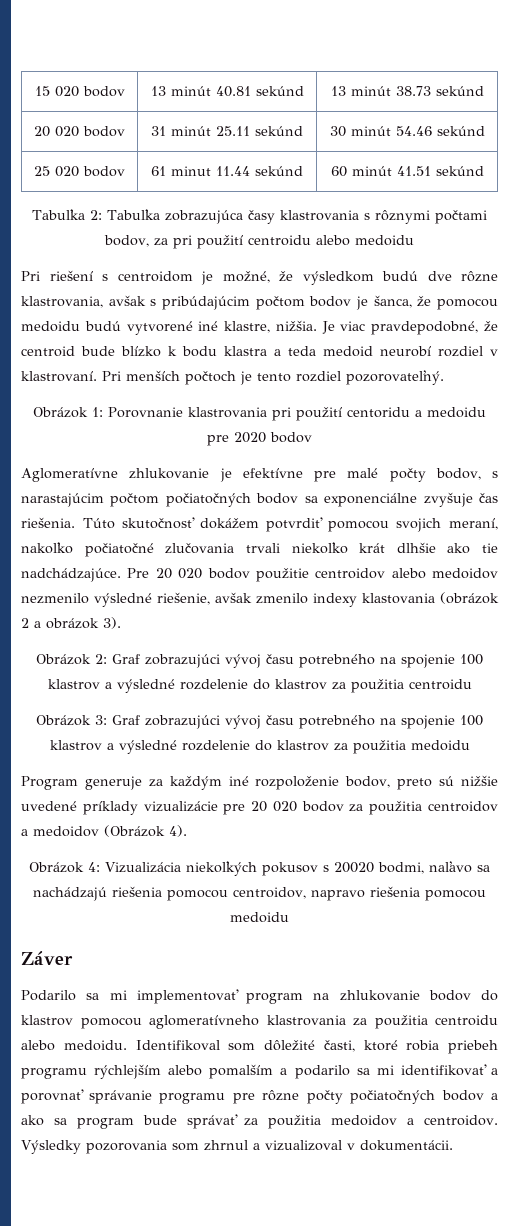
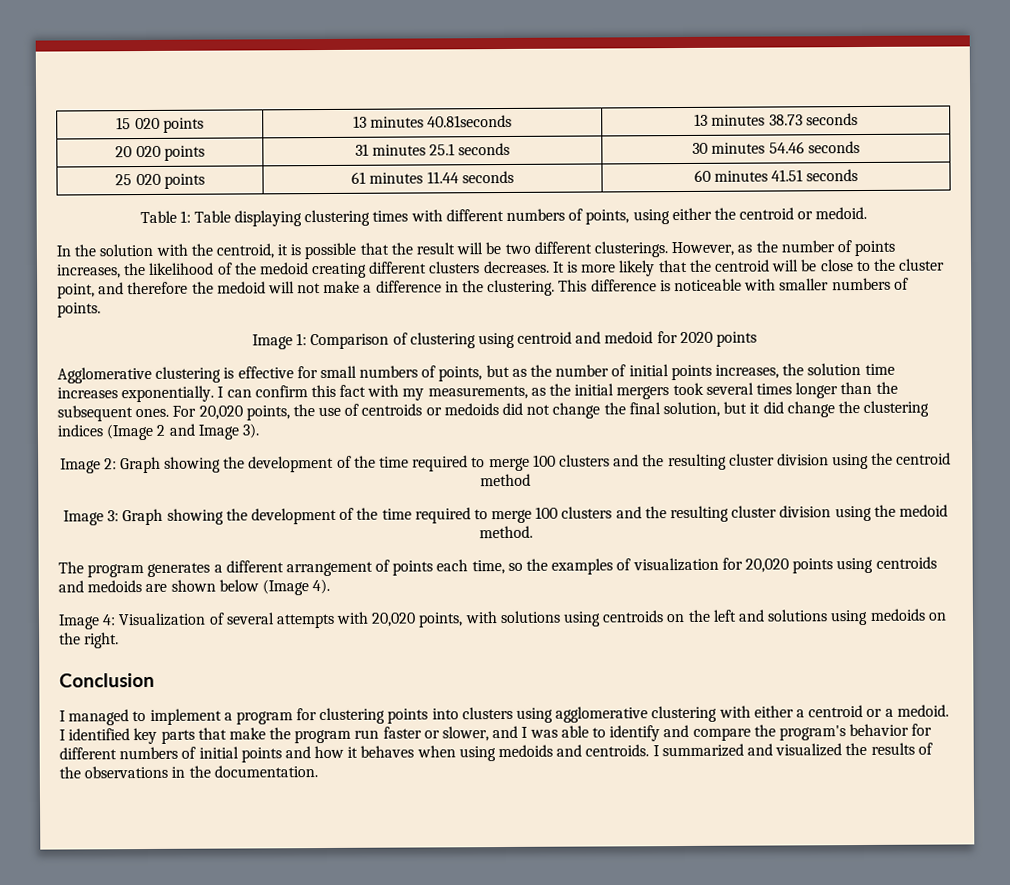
[82,86,125,97] [150,86,304,97] [330,86,484,96] [34,126,125,137] bodov | 13 minút 40.81 sekúnd | 13 minút 38.73 sekúnd // 20 020 bodov -> [162,117,204,133] [352,114,513,128] [694,113,858,126] [115,145,205,161] points | 13 minutes 40.81seconds | 13 minutes 38.73 seconds // 20 020 points
[171,126,303,136] [329,126,485,137] minút 25.11 sekúnd | 30 minút 54.46 sekúnd -> [371,142,511,156] [692,141,860,154] minutes 25.1 seconds | 30 minutes 54.46 seconds
[83,166,125,177] bodov -> [163,173,205,189] points
[171,166,303,176] [330,166,484,177] [32,209,487,224] [104,235,414,249] [21,270,498,285] [21,295,499,310] [21,320,498,335] [21,346,498,357] [21,370,444,385] [33,407,486,421] [207,432,312,446] [21,468,498,482] [21,492,499,507] [21,517,498,532] [21,542,498,557] [21,568,498,582] [21,592,499,607] [21,617,121,629] [36,654,483,668] [47,679,472,693] [36,715,483,729] [49,740,470,754] [21,775,498,790] [21,801,498,815] [21,825,187,837] [29,861,490,876] [33,886,486,901] [230,912,289,923] [21,951,73,965] [21,989,498,1004] [21,1015,498,1029] [21,1040,498,1054] [21,1064,498,1079] [21,1089,498,1104] [21,1114,499,1129] [21,1140,453,1154] minut 11.44 sekúnd | 60 minút 41.51 sekúnd // Tabuľka 2: Tabuľka zobrazujúca časy klastrovania s rôznymi počtami bodov, za pri použití centroidu alebo medoidu // Pri riešení s centroidom je možné, že výsledkom budú dve rôzne klastrovania, avšak s pribúdajúcim počtom bodov je šanca, že pomocou medoidu budú vytvorené iné klastre, nižšia. Je viac pravdepodobné, že centroid bude blízko k bodu klastra a teda medoid neurobí rozdiel v klastrovaní. Pri menších počtoch je tento rozdiel pozorovateľný. // Obrázok 1: Porovnanie klastrovania pri použití centoridu a medoidu pre 2020 bodov // Aglomeratívne zhlukovanie je efektívne pre malé počty bodov, s narastajúcim počtom počiatočných bodov sa exponenciálne zvyšuje čas riešenia. Túto skutočnosť dokážem potvrdiť pomocou svojich meraní, nakoľko počiatočné zlučovania trvali niekoľko krát dlhšie ako tie nadchádzajúce. Pre 20 020 bodov použitie centroidov alebo medoidov nezmenilo výsledné riešenie, avšak zmenilo indexy klastovania (obrázok 2 a obrázok 3). // Obrázok 2: Graf zobrazujúci vývoj času potrebného na spojenie 100 klastrov a výsledné rozdelenie do klastrov za použitia centroidu // Obrázok 3: Graf zobrazujúci vývoj času potrebného na spojenie 100 klastrov a výsledné rozdelenie do klastrov za použitia medoidu // Program generuje za každým iné rozpoloženie bodov, preto sú nižšie uvedené príklady vizualizácie pre 20 020 bodov za použitia centroidov a medoidov (Obrázok 4). // Obrázok 4: Vizualizácia niekoľkých pokusov s 20020 bodmi, naľavo sa nachádzajú riešenia pomocou centroidov, napravo riešenia pomocou medoidu // Záver // Podarilo sa mi implementovať program na zhlukovanie bodov do klastrov pomocou aglomeratívneho klastrovania za použitia centroidu alebo medoidu. Identifikoval som dôležité časti, ktoré robia priebeh programu rýchlejším alebo pomalším a podarilo sa mi identifikovať a porovnať správanie programu pre rôzne počty počiatočných bodov a ako sa program bude správať za použitia medoidov a centroidov. Výsledky pozorovania som zhrnul a vizualizoval v dokumentácii. -> [369,170,514,184] [693,169,859,182] [139,206,868,227] [56,240,896,260] [56,258,946,279] [57,277,909,299] [57,302,101,318] [251,331,758,350] [57,363,895,384] [57,381,898,403] [57,400,930,422] [57,423,259,441] [59,452,952,474] [480,473,531,487] [63,504,948,526] [478,525,533,539] [58,556,937,578] [58,578,331,596] [58,608,947,630] [59,632,120,649] [59,672,155,688] [59,704,949,726] [59,723,933,745] [59,742,933,763] [59,765,318,779] minutes 11.44 seconds | 60 minutes 41.51 seconds // Table 1: Table displaying clustering times with different numbers of points, using either the centroid or medoid. // In the solution with the centroid, it is possible that the result will be two different clusterings. However, as the number of points increases, the likelihood of the medoid creating different clusters decreases. It is more likely that the centroid will be close to the cluster point, and therefore the medoid will not make a difference in the clustering. This difference is noticeable with smaller numbers of points. // Image 1: Comparison of clustering using centroid and medoid for 2020 points // Agglomerative clustering is effective for small numbers of points, but as the number of initial points increases, the solution time increases exponentially. I can confirm this fact with my measurements, as the initial mergers took several times longer than the subsequent ones. For 20,020 points, the use of centroids or medoids did not change the final solution, but it did change the clustering indices (Image 2 and Image 3). // Image 2: Graph showing the development of the time required to merge 100 clusters and the resulting cluster division using the centroid method // Image 3: Graph showing the development of the time required to merge 100 clusters and the resulting cluster division using the medoid method. // The program generates a different arrangement of points each time, so the examples of visualization for 20,020 points using centroids and medoids are shown below (Image 4). // Image 4: Visualization of several attempts with 20,020 points, with solutions using centroids on the left and solutions using medoids on the right. // Conclusion // I managed to implement a program for clustering points into clusters using agglomerative clustering with either a centroid or a medoid. I identified key parts that make the program run faster or slower, and I was able to identify and compare the program's behavior for different numbers of initial points and how it behaves when using medoids and centroids. I summarized and visualized the results of the observations in the documentation.

